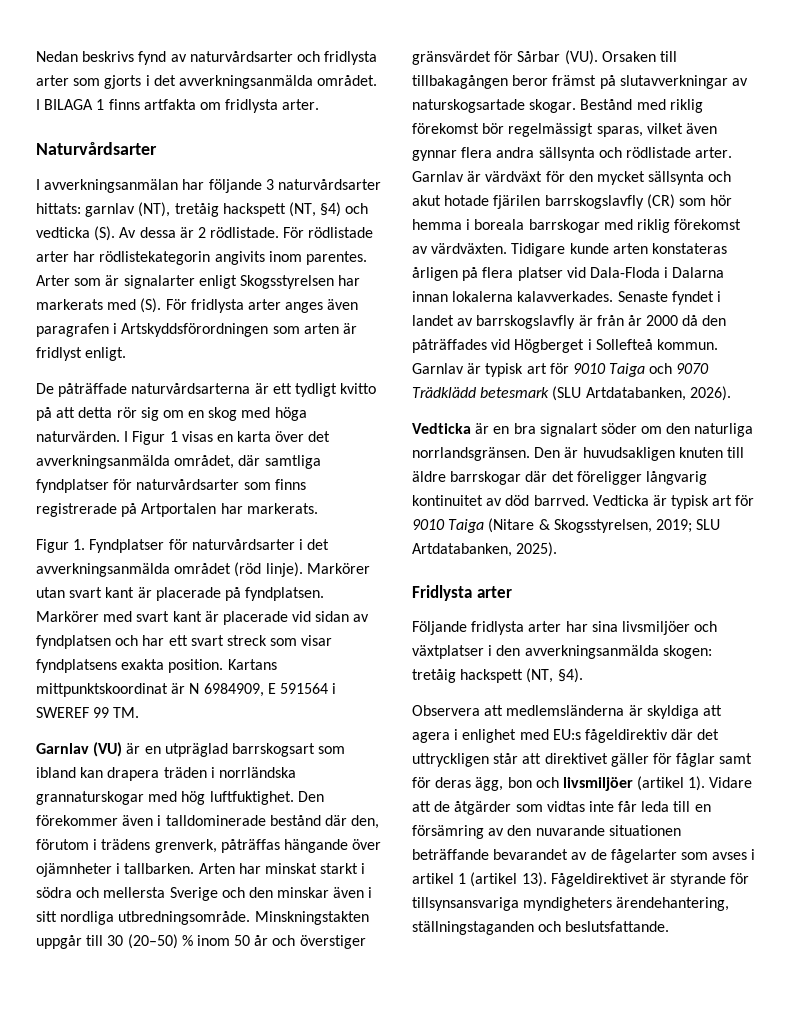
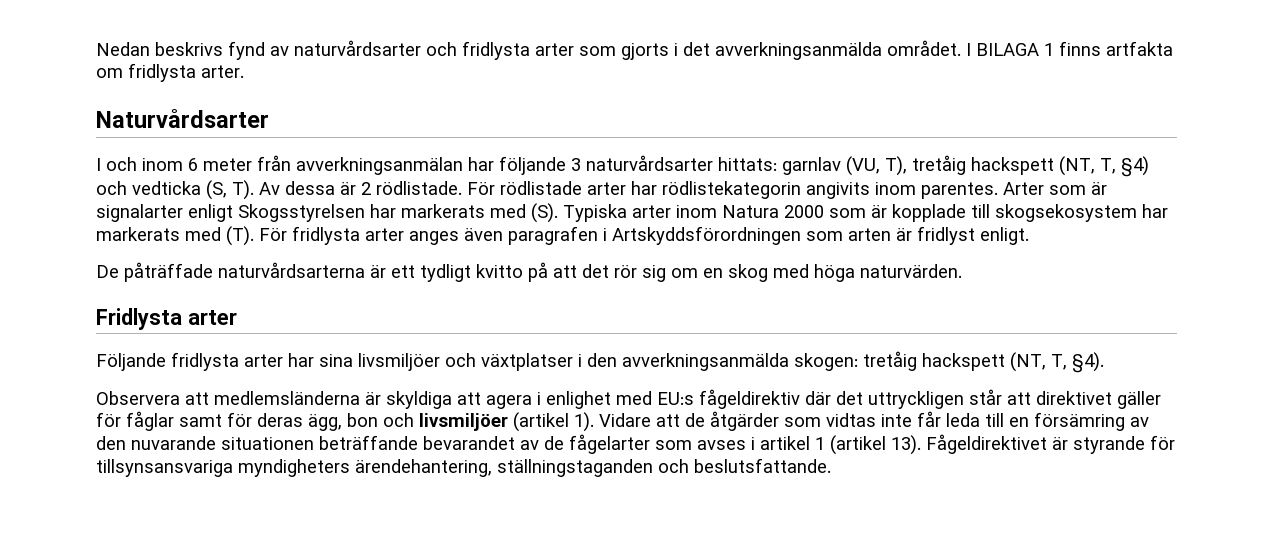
(40, 184) none -> [106,155,291,171] och inom 6 meter från
[138,202,316,217] (NT), tretåig hackspett (NT, -> [846,155,1116,176] (VU, T), tretåig hackspett (NT, T,
[94,226,116,241] (S). -> [206,180,254,200] (S, T).
(162, 305) none -> [563,204,1168,222] [96,226,254,246] Typiska arter inom Natura 2000 som är kopplade till skogsekosystem har markerats med (T).
[78,407,113,418] detta -> [582,264,609,278] det
[124,431,331,445] [36,455,321,469] [36,479,306,493] [36,503,318,517] [36,539,330,553] [36,562,370,577] [36,587,325,601] [36,611,370,625] [36,635,333,649] [36,659,277,673] [36,683,337,697] [36,707,140,718] [36,742,346,757] [36,767,296,781] [36,791,324,805] [36,815,380,829] [36,839,382,853] [36,863,366,877] [36,887,373,901] [36,911,369,925] [36,934,366,949] [412,50,677,65] [412,75,748,89] [412,99,703,113] [412,123,717,137] [412,147,733,161] [412,171,732,185] [412,194,733,209] [412,219,742,233] [412,243,727,257] [412,267,725,281] [412,291,721,305] [412,315,727,329] [412,339,718,353] [412,363,710,377] [412,386,731,401] [412,423,754,437] [412,447,744,461] [412,471,707,485] [412,495,755,509] [412,518,721,533] [412,542,558,557] I Figur 1 visas en karta över det avverkningsanmälda området, där samtliga fyndplatser för naturvårdsarter som finns registrerade på Artportalen har markerats. // Figur 1. Fyndplatser för naturvårdsarter i det avverkningsanmälda området (röd linje). Markörer utan svart kant är placerade på fyndplatsen. Markörer med svart kant är placerade vid sidan av fyndplatsen och har ett svart streck som visar fyndplatsens exakta position. Kartans mittpunktskoordinat är N 6984909, E 591564 i SWEREF 99 TM. // Garnlav (VU) är en utpräglad barrskogsart som ibland kan drapera träden i norrländska grannaturskogar med hög luftfuktighet. Den förekommer även i talldominerade bestånd där den, förutom i trädens grenverk, påträffas hängande över ojämnheter i tallbarken. Arten har minskat starkt i södra och mellersta Sverige och den minskar även i sitt nordliga utbredningsområde. Minskningstakten uppgår till 30 (20–50) % inom 50 år och överstiger gränsvärdet för Sårbar (VU). Orsaken till tillbakagången beror främst på slutavverkningar av naturskogsartade skogar. Bestånd med riklig förekomst bör regelmässigt sparas, vilket även gynnar flera andra sällsynta och rödlistade arter. Garnlav är värdväxt för den mycket sällsynta och akut hotade fjärilen barrskogslavfly (CR) som hör hemma i boreala barrskogar med riklig förekomst av värdväxten. Tidigare kunde arten konstateras årligen på flera platser vid Dala-Floda i Dalarna innan lokalerna kalavverkades. Senaste fyndet i landet av barrskogslavfly är från år 2000 då den påträffades vid Högberget i Sollefteå kommun. Garnlav är typisk art för 9010 Taiga och 9070 Trädklädd betesmark (SLU Artdatabanken, 2026). // Vedticka är en bra signalart söder om den naturliga norrlandsgränsen. Den är huvudsakligen knuten till äldre barrskogar där det föreligger långvarig kontinuitet av död barrved. Vedticka är typisk art för 9010 Taiga (Nitare & Skogsstyrelsen, 2019; SLU Artdatabanken, 2025). -> (962, 271) none
(554, 675) none -> [1051,354,1067,370] T,

